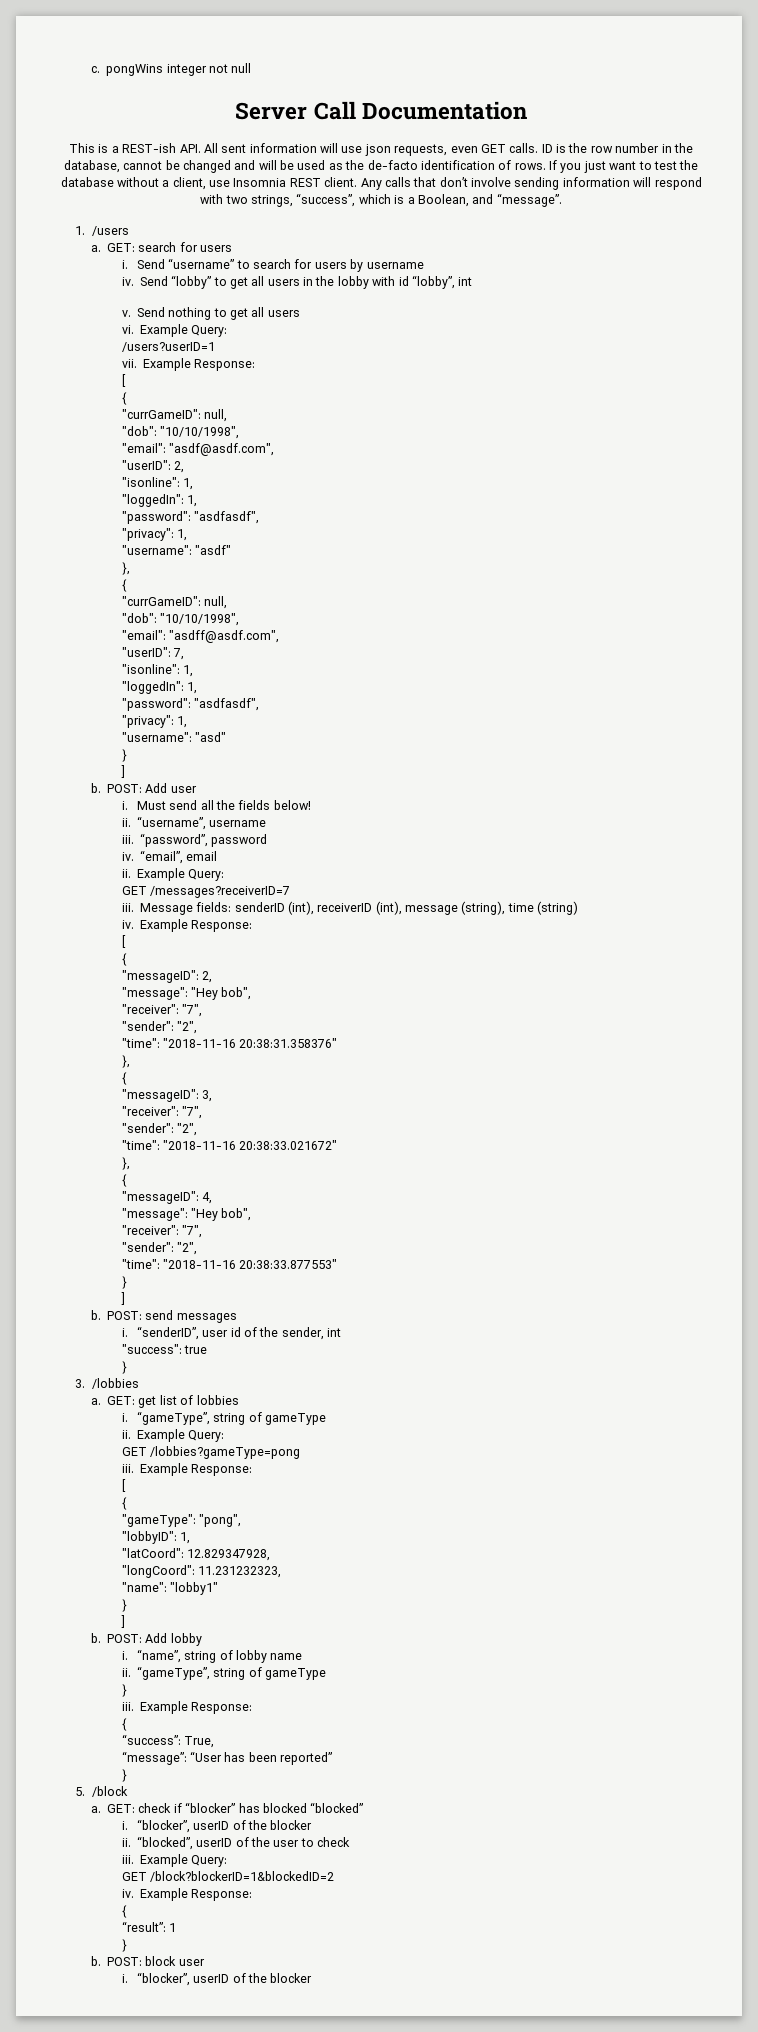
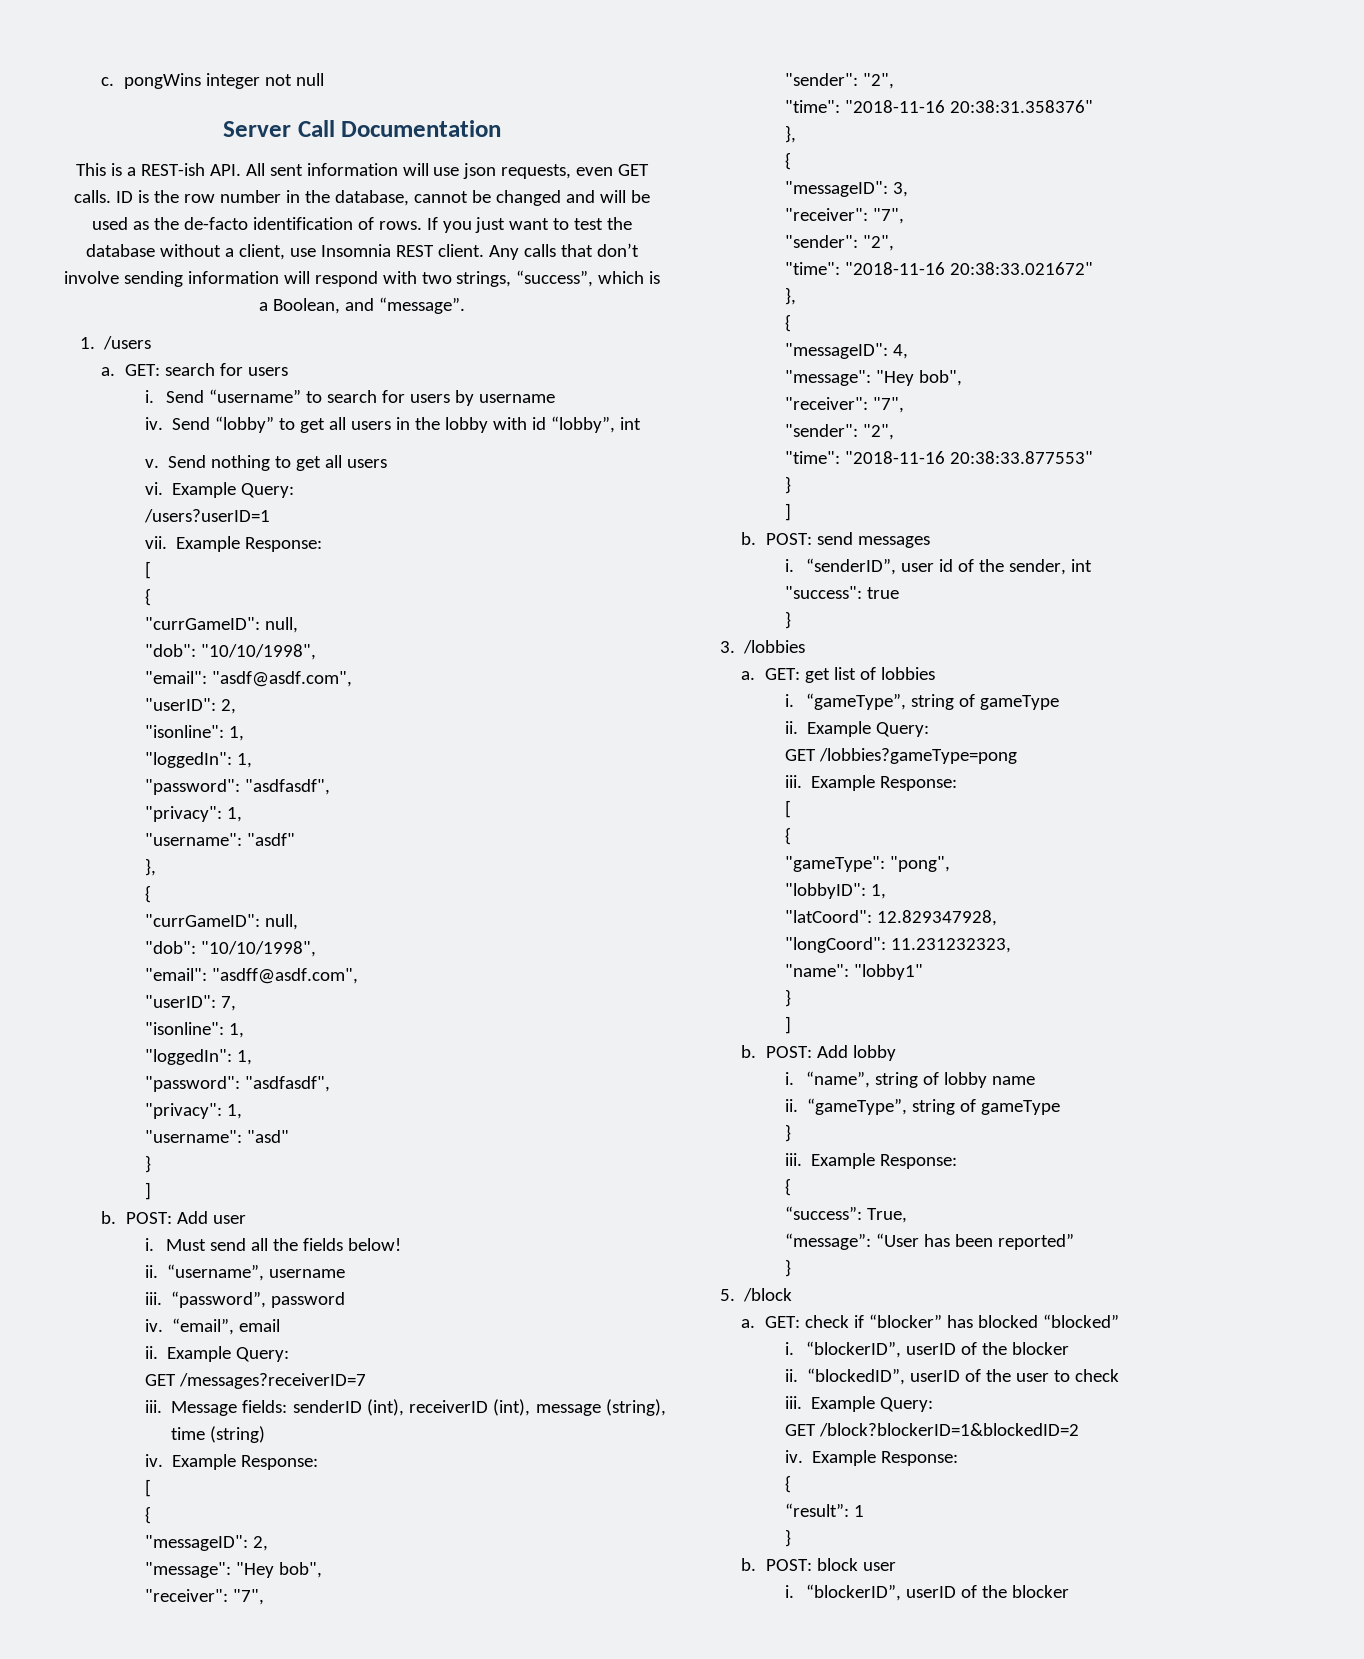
[136,1819,190,1833] “blocker”, -> [806,1341,902,1358] “blockerID”,
[136,1836,193,1850] “blocked”, -> [806,1368,905,1385] “blockedID”,
[136,1972,190,1986] “blocker”, -> [806,1584,902,1601] “blockerID”,

